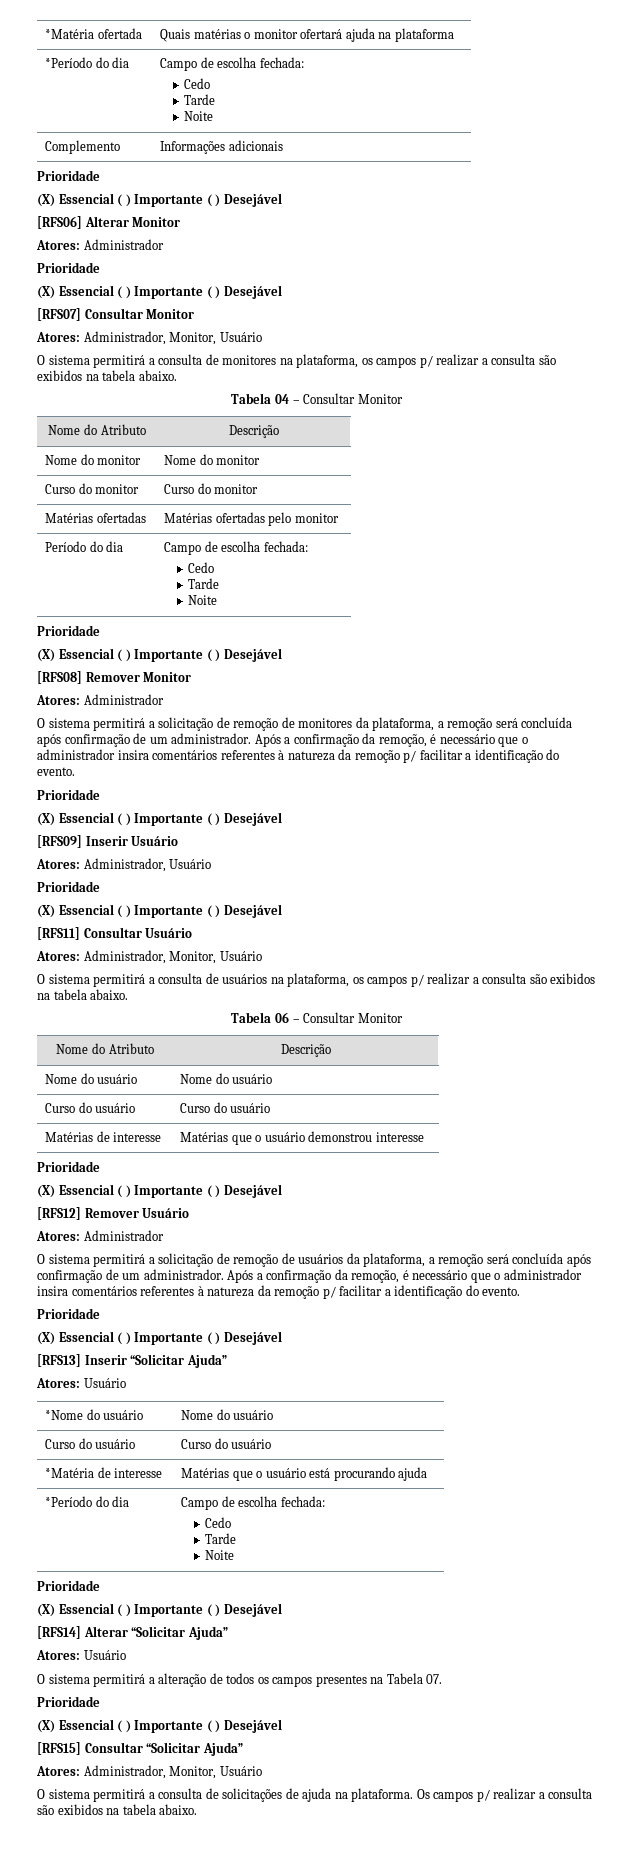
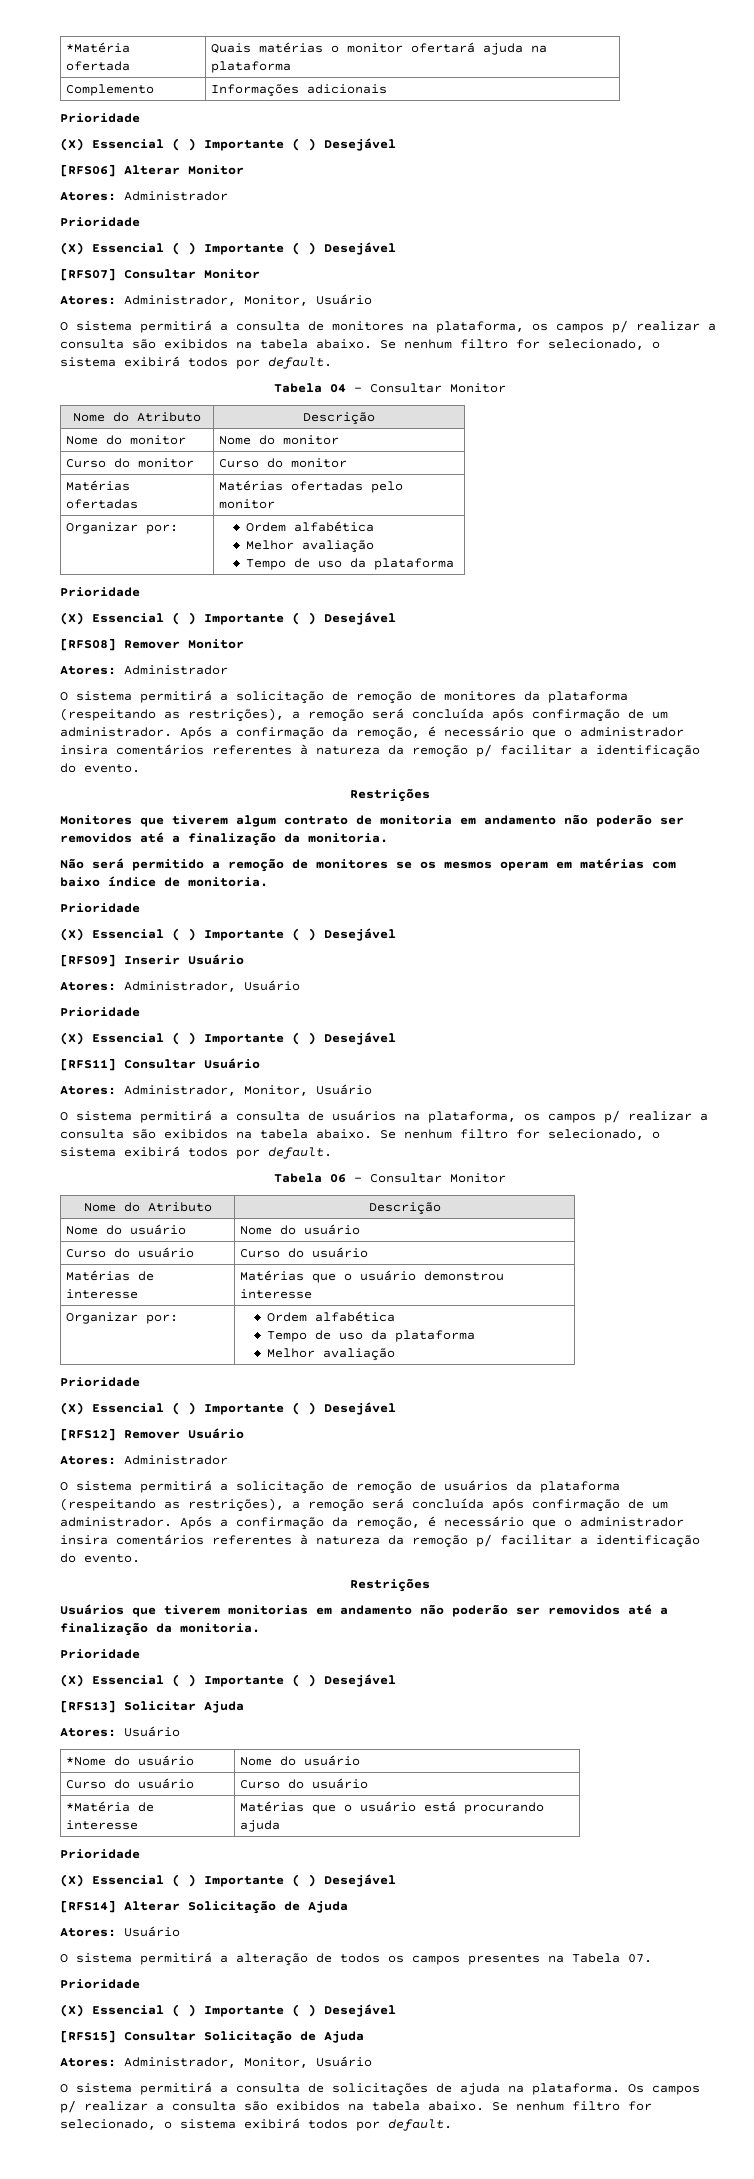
[45,57,130,68] [160,57,304,71] [184,78,211,89] [184,94,216,105] [184,111,214,121] // *Período do dia | Campo de escolha fechada: // Cedo // Tarde // Noite -> (291, 67) none
(177, 375) none -> [380,339,660,350] [60,356,332,369] Se nenhum filtro for selecionado, o sistema exibirá todos por default.
[45,541,124,552] [164,541,308,555] [188,562,215,573] [188,578,220,589] [188,595,218,605] Período do dia | Campo de escolha fechada: // Cedo // Tarde // Noite -> [65,522,178,534] [245,521,374,532] [245,540,374,553] [245,558,454,570] Organizar por: | Ordem alfabética // Melhor avaliação // Tempo de uso da plataforma
[372,717,435,731] plataforma, -> [548,691,628,703] [60,708,284,722] plataforma (respeitando as restrições),
(75, 771) none -> [350,788,430,802] [60,814,684,827] [60,832,388,846] [60,858,676,872] [60,876,268,887] // Restrições // Monitores que tiverem algum contrato de monitoria em andamento não poderão ser removidos até a finalização da monitoria. // Não será permitido a remoção de monitores se os mesmos operam em matérias com baixo índice de monitoria.
(129, 994) none -> [380,1129,660,1140] [60,1146,332,1159] Se nenhum filtro for selecionado, o sistema exibirá todos por default.
(424, 1137) none -> [65,1312,178,1324] [266,1311,395,1322] [266,1330,475,1342] [266,1348,395,1361] // Organizar por: | Ordem alfabética // Tempo de uso da plataforma // Melhor avaliação
[363,1253,426,1267] plataforma, -> [540,1481,620,1493] [60,1498,284,1512] plataforma (respeitando as restrições),
(521, 1291) none -> [350,1578,430,1592] [60,1604,668,1617] [60,1622,260,1636] // Restrições // Usuários que tiverem monitorias em andamento não poderão ser removidos até a finalização da monitoria.
[84,1354,227,1368] Inserir “Solicitar Ajuda” -> [124,1701,244,1713] Solicitar Ajuda
[45,1496,130,1507] [181,1496,325,1510] [205,1517,232,1528] [205,1533,237,1544] [205,1550,235,1560] // *Período do dia | Campo de escolha fechada: // Cedo // Tarde // Noite -> (280, 1826) none
[131,1626,228,1640] “Solicitar Ajuda” -> [188,1900,348,1914] Solicitação de Ajuda
[146,1742,243,1756] “Solicitar Ajuda” -> [204,2030,364,2044] Solicitação de Ajuda
(198, 1809) none -> [492,2101,652,2111] [60,2118,452,2131] Se nenhum filtro for selecionado, o sistema exibirá todos por default.

